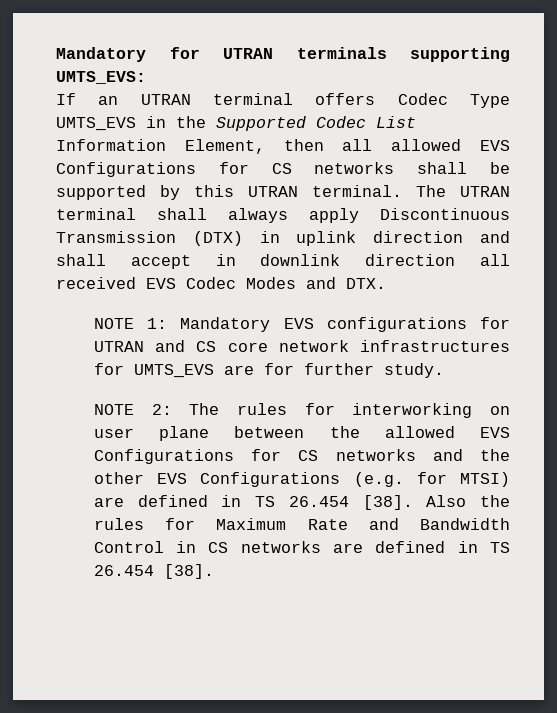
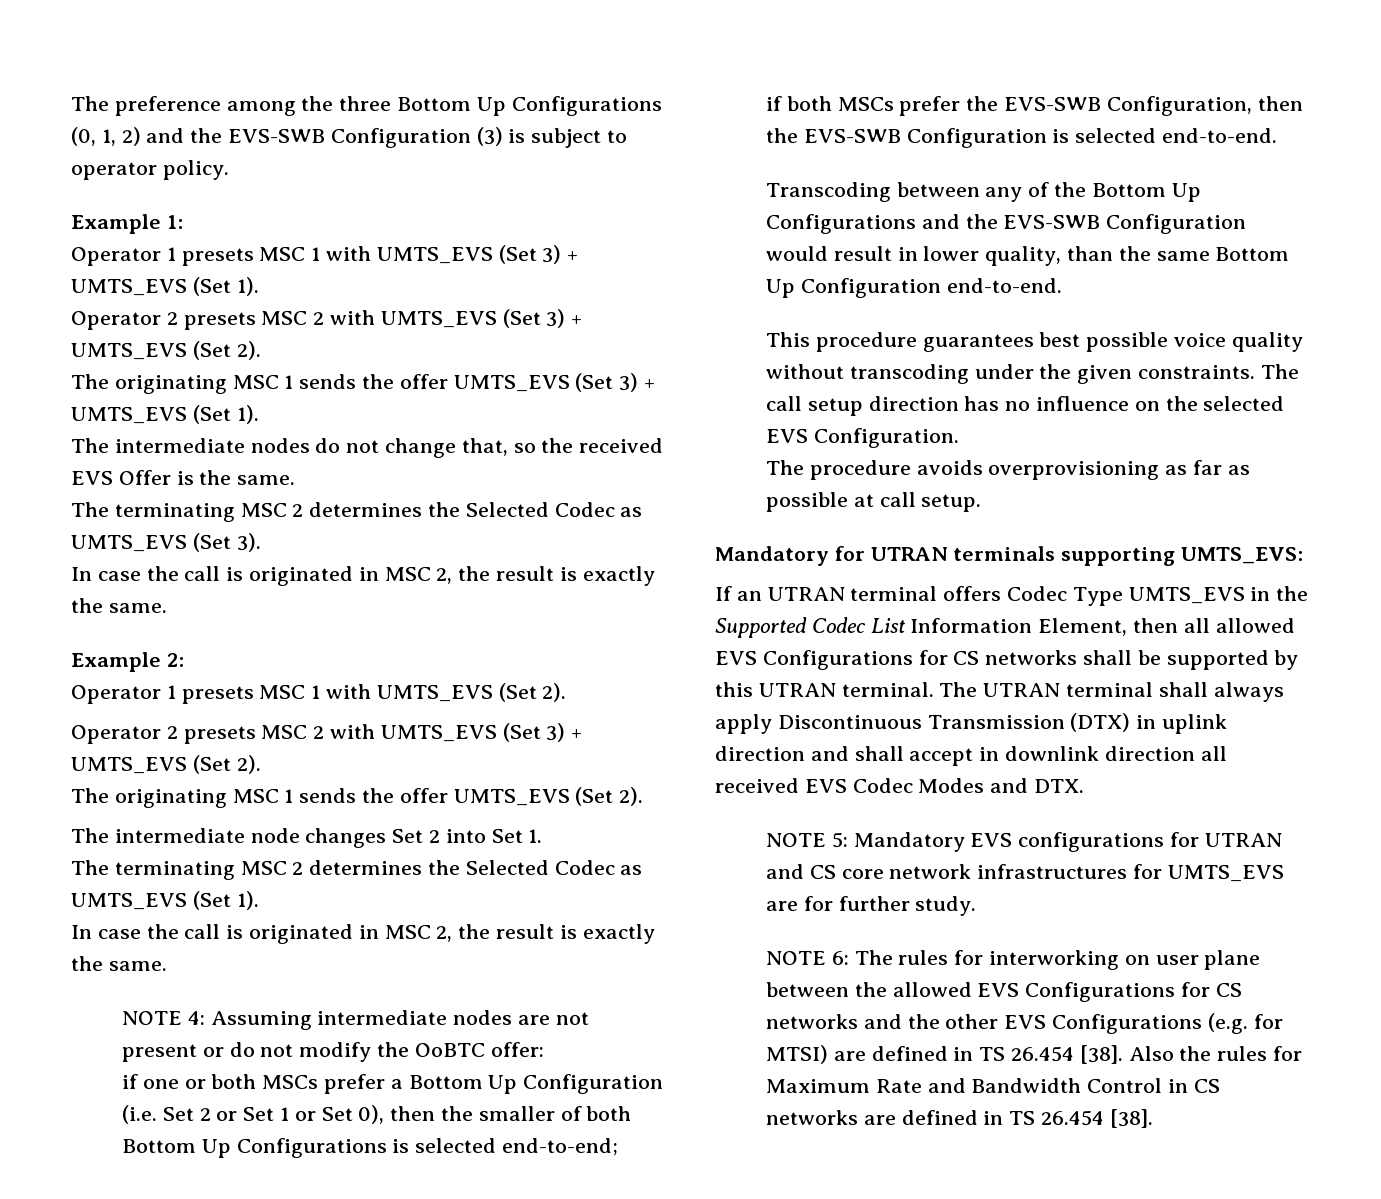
(56, 54) none -> [71,96,662,116] [71,127,628,148] [71,160,229,180] [71,214,183,234] [71,245,579,266] [71,277,259,296] [71,309,583,330] [71,341,261,360] [71,373,656,394] [71,405,259,424] [71,438,664,458] [71,470,296,485] [71,502,643,522] [71,533,261,552] [71,566,655,586] [71,598,167,613] [71,652,184,672] [71,683,567,704] [71,723,583,744] [71,755,261,774] [71,787,644,808] [71,828,543,848] [71,860,643,880] [71,891,259,910] [71,924,655,944] [71,956,167,971] [121,1010,589,1030] [121,1042,544,1062] [121,1074,664,1094] [121,1105,632,1124] [121,1138,618,1158] [765,96,1303,116] [765,128,1277,148] [765,182,1201,202] [765,214,1247,234] [765,246,1290,266] [765,278,1062,298] [765,332,1303,352] [765,364,1299,384] [765,396,1285,416] [765,428,959,448] [765,460,1250,480] [765,492,982,512] The preference among the three Bottom Up Configurations (0, 1, 2) and the EVS-SWB Configuration (3) is subject to operator policy. // Example 1: // Operator 1 presets MSC 1 with UMTS_EVS (Set 3) + UMTS_EVS (Set 1). // Operator 2 presets MSC 2 with UMTS_EVS (Set 3) + UMTS_EVS (Set 2). // The originating MSC 1 sends the offer UMTS_EVS (Set 3) + UMTS_EVS (Set 1). // The intermediate nodes do not change that, so the received EVS Offer is the same. // The terminating MSC 2 determines the Selected Codec as UMTS_EVS (Set 3). // In case the call is originated in MSC 2, the result is exactly the same. // Example 2: // Operator 1 presets MSC 1 with UMTS_EVS (Set 2). // Operator 2 presets MSC 2 with UMTS_EVS (Set 3) + UMTS_EVS (Set 2). // The originating MSC 1 sends the offer UMTS_EVS (Set 2). // The intermediate node changes Set 2 into Set 1. // The terminating MSC 2 determines the Selected Codec as UMTS_EVS (Set 1). // In case the call is originated in MSC 2, the result is exactly the same. // NOTE 4: Assuming intermediate nodes are not present or do not modify the OoBTC offer: // if one or both MSCs prefer a Bottom Up Configuration (i.e. Set 2 or Set 1 or Set 0), then the smaller of both Bottom Up Configurations is selected end-to-end; // if both MSCs prefer the EVS-SWB Configuration, then the EVS-SWB Configuration is selected end-to-end. // Transcoding between any of the Bottom Up Configurations and the EVS-SWB Configuration would result in lower quality, than the same Bottom Up Configuration end-to-end. // This procedure guarantees best possible voice quality without transcoding under the given constraints. The call setup direction has no influence on the selected EVS Configuration. // The procedure avoids overprovisioning as far as possible at call setup. //
[147,318,168,329] 1: -> [831,832,848,848] 5:
[151,404,172,415] 2: -> [831,951,849,965] 6:

